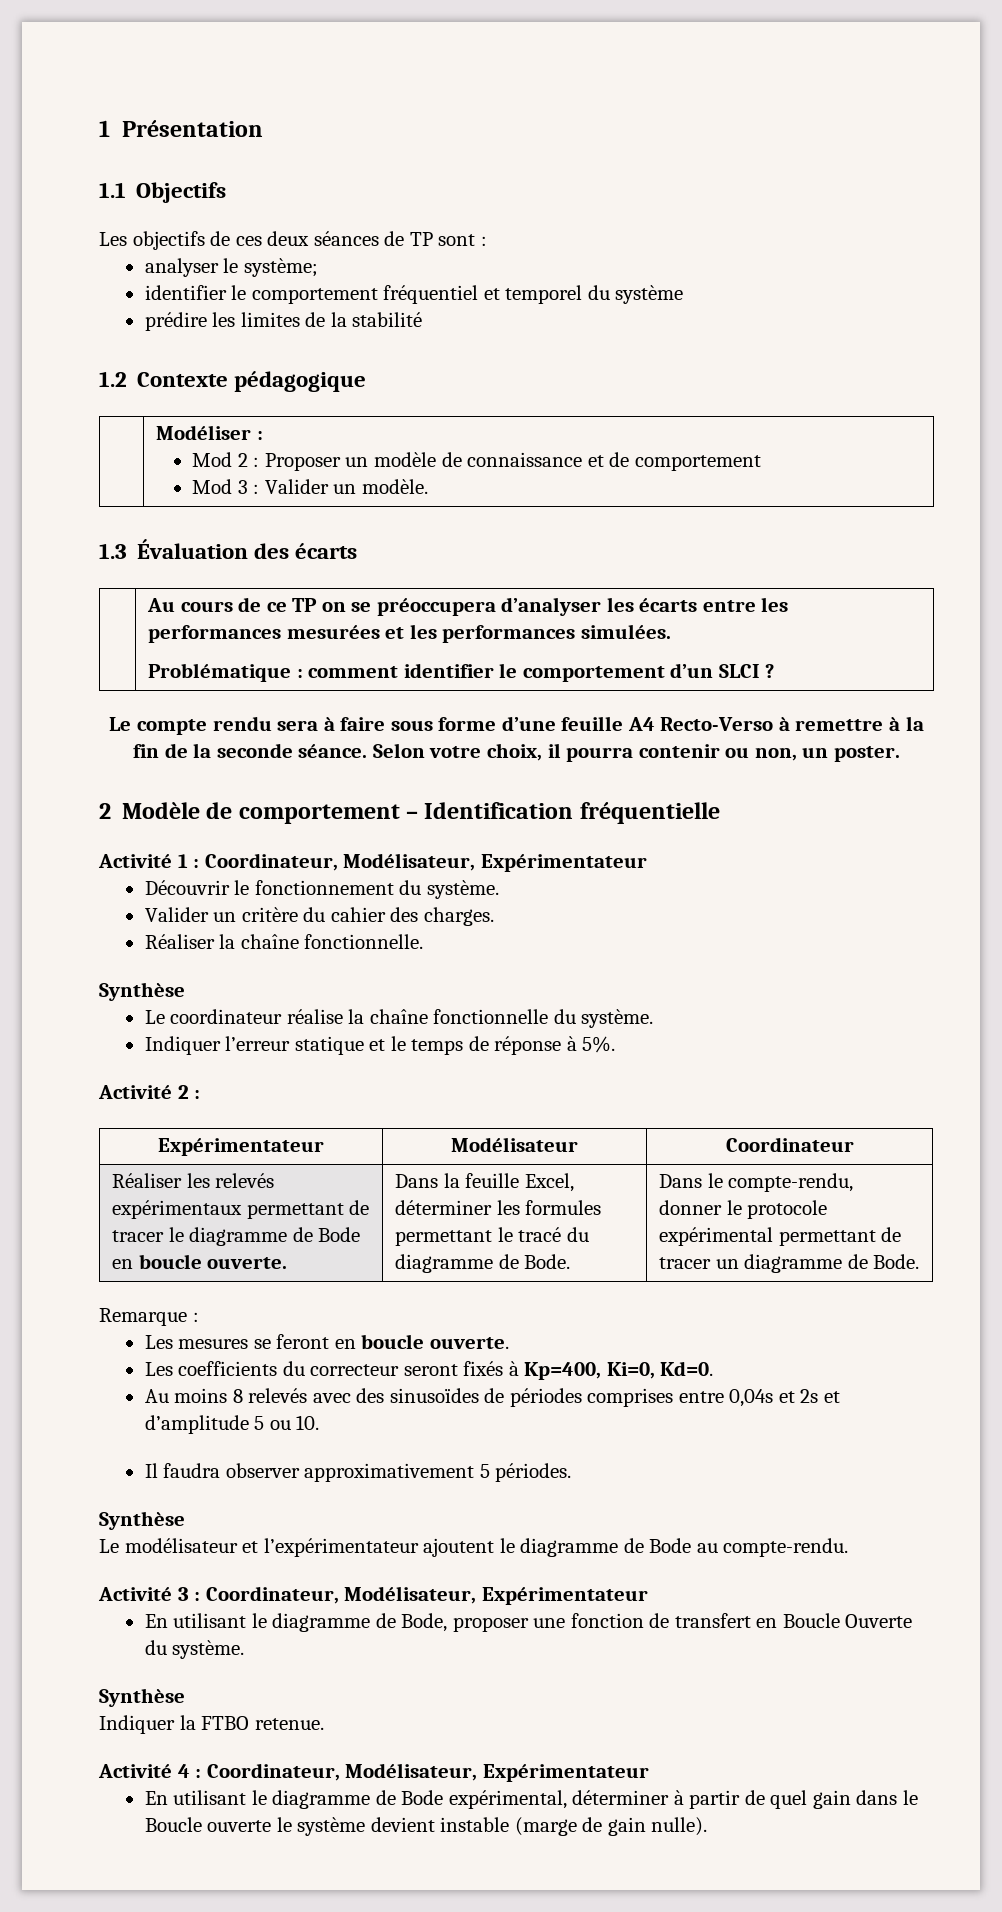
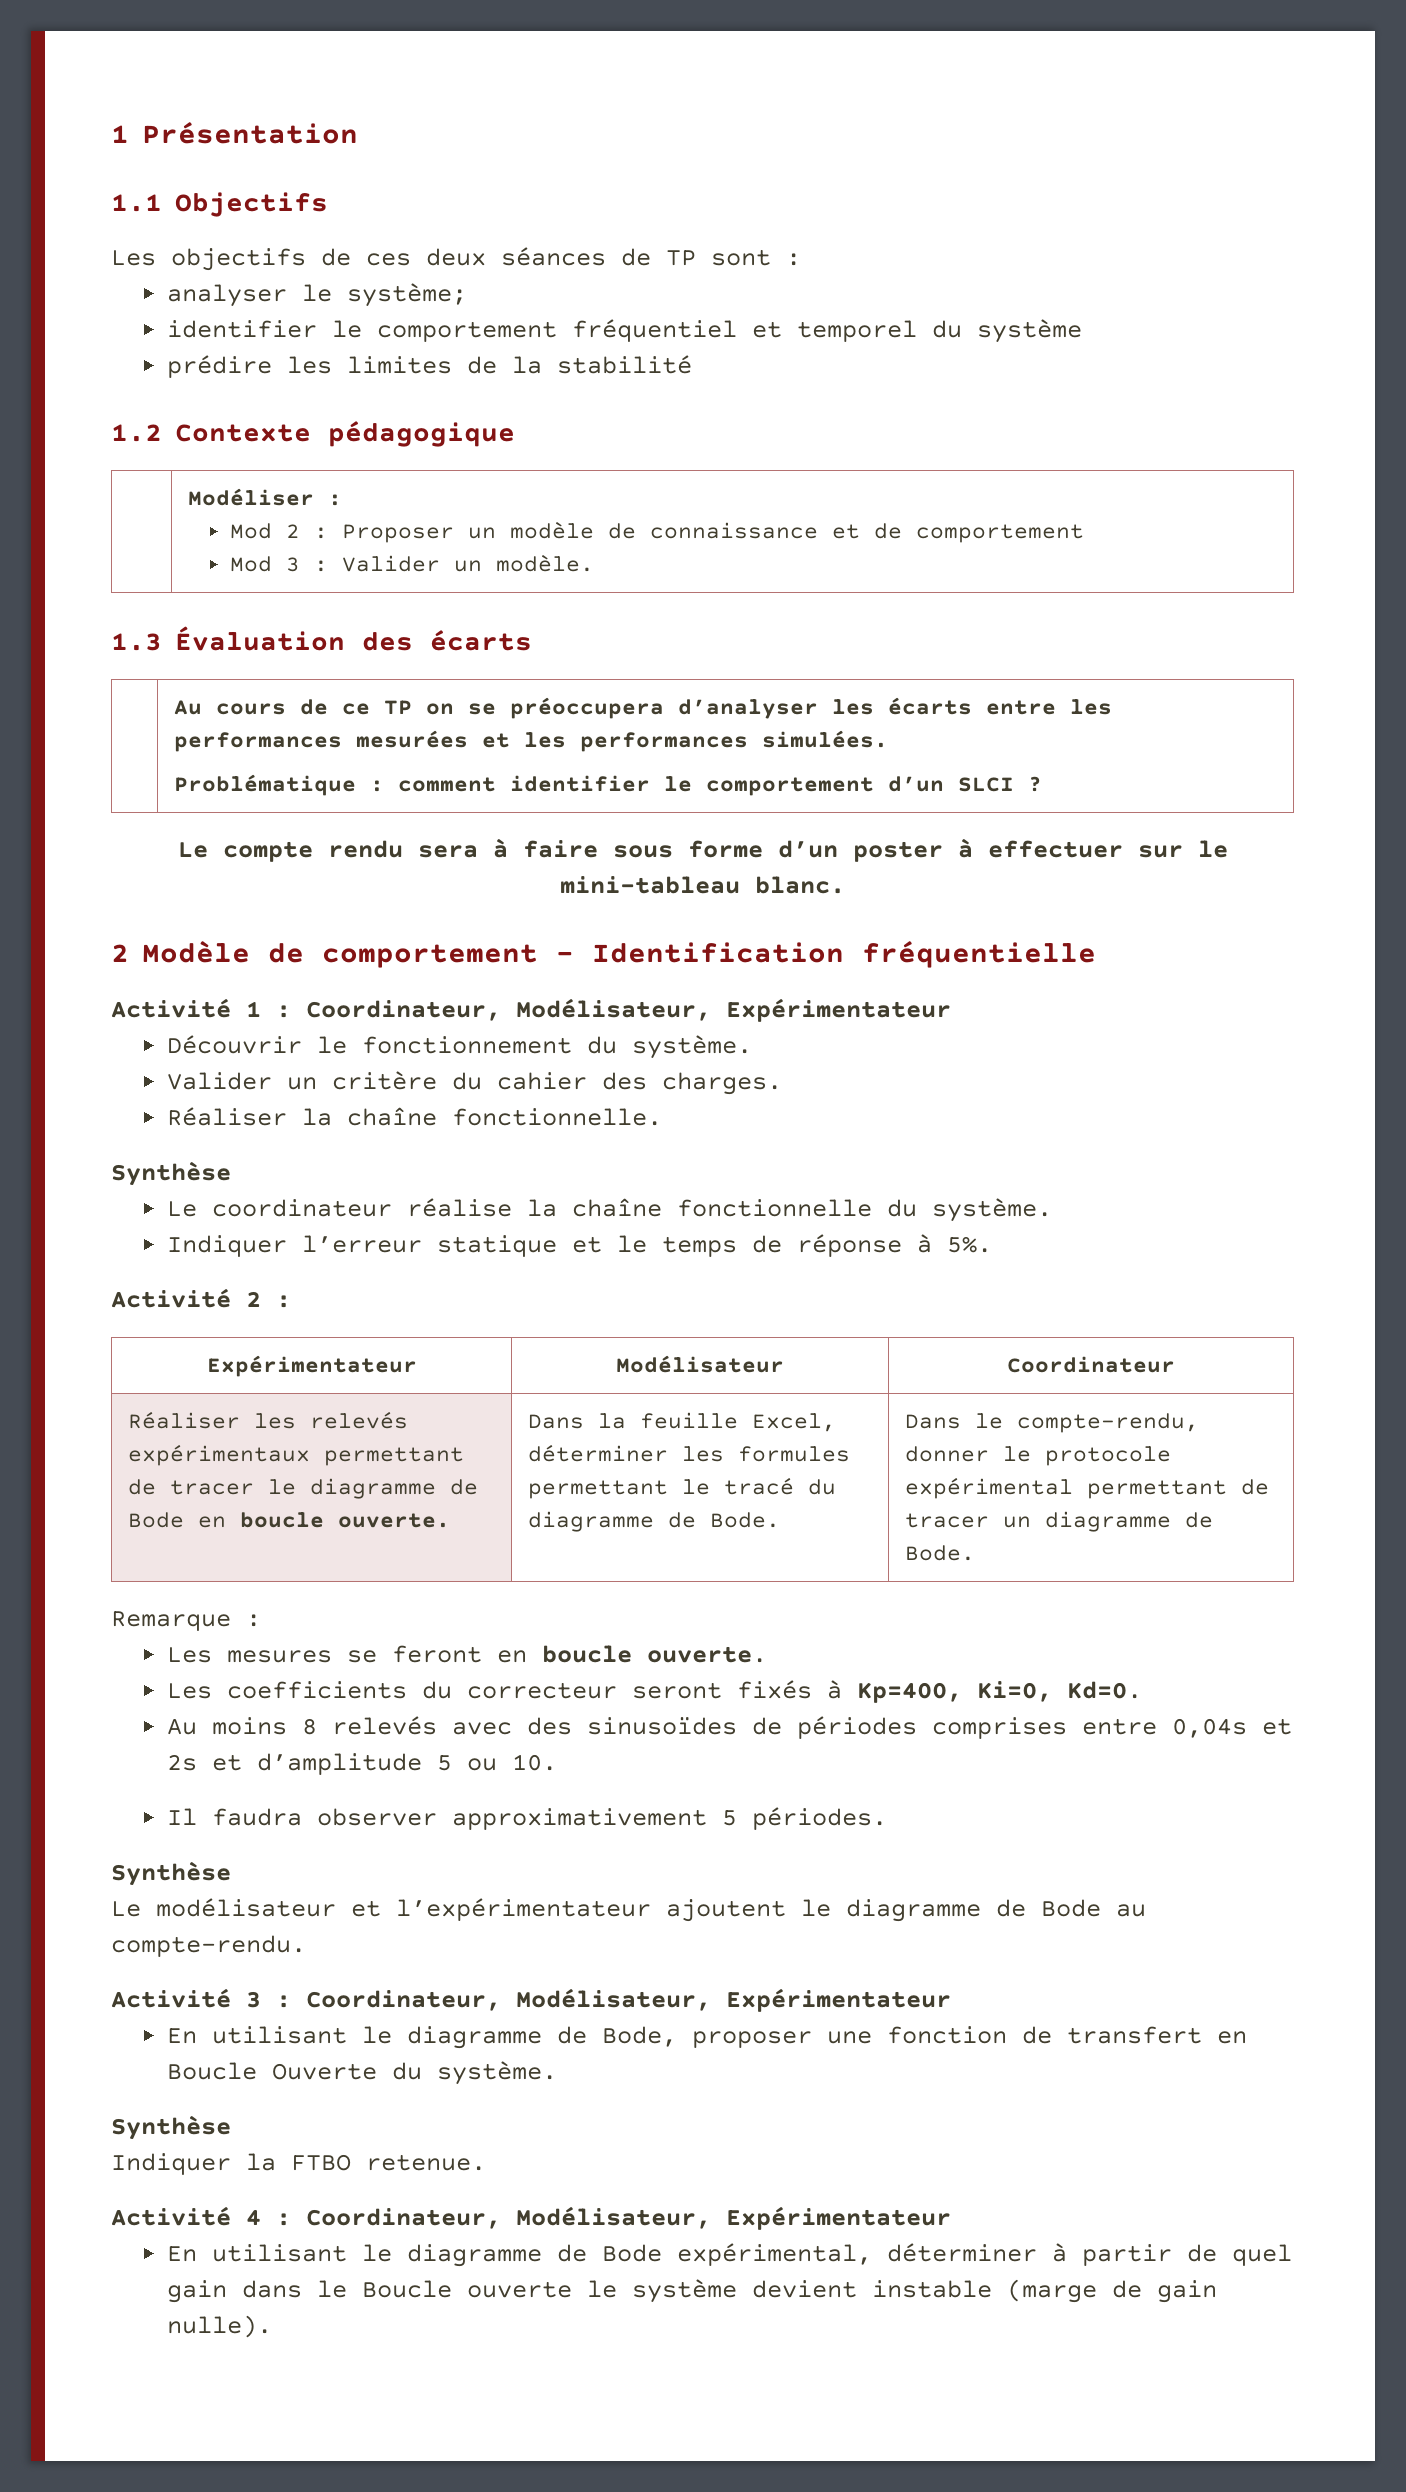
[501,716,924,731] [133,743,900,762] d’une feuille A4 Recto-Verso à remettre à la fin de la seconde séance. Selon votre choix, il pourra contenir ou non, un poster. -> [777,838,1228,862] [560,876,845,894] d’un poster à effectuer sur le mini-tableau blanc.

